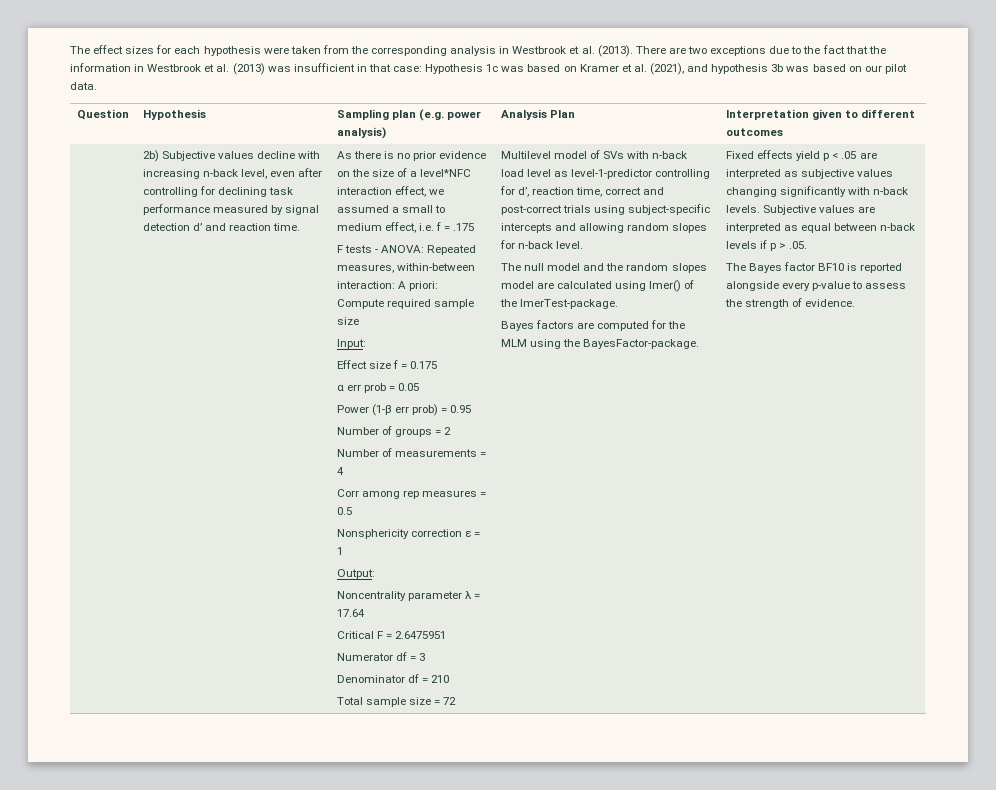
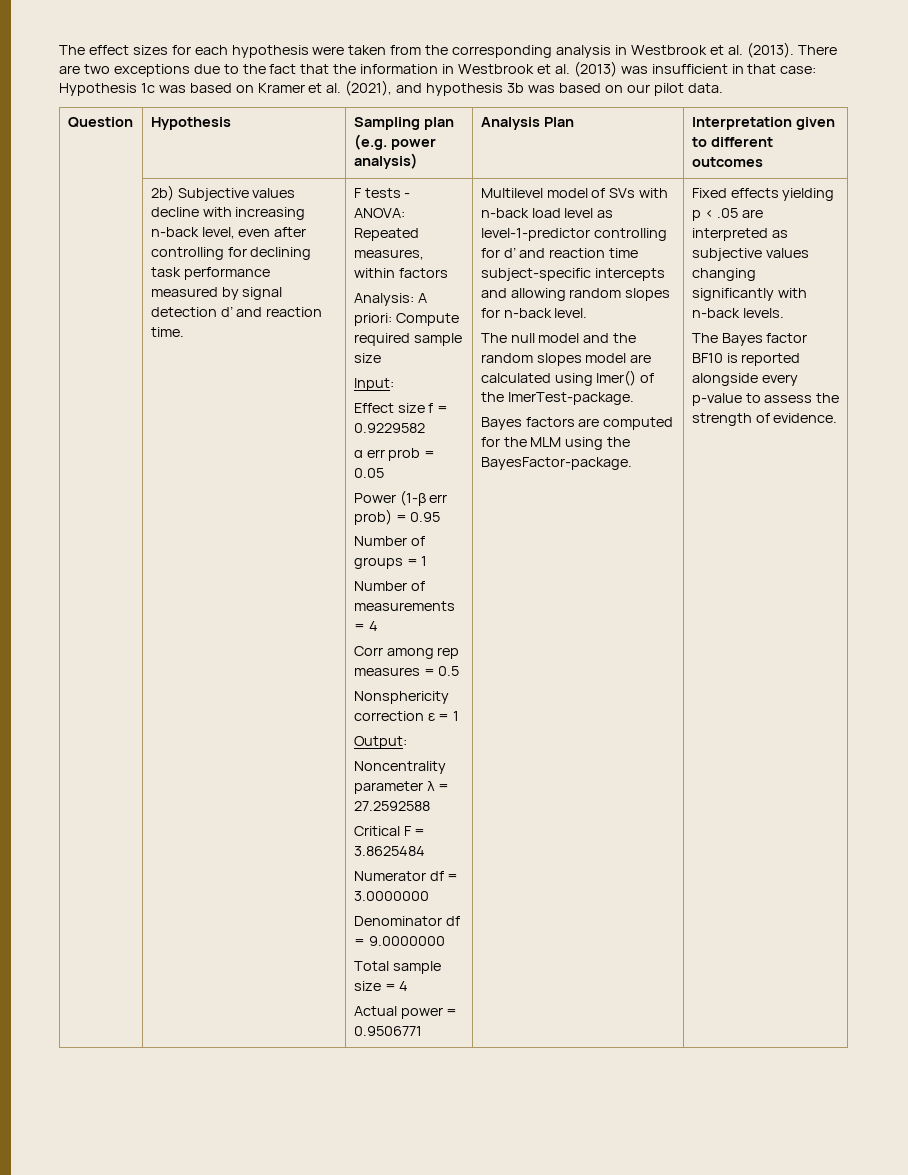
[336,151,487,161] [336,168,472,177] [336,186,445,197] [336,205,446,213] [336,222,475,233] As there is no prior evidence on the size of a level*NFC interaction effect, we assumed a small to medium effect, i.e. f = .175 // -> (184, 332) none
[396,263,475,271] [336,281,395,289] within-between interaction: -> [353,268,448,278] [353,293,414,306] within factors // Analysis:
[410,361,438,369] 0.175 -> [353,423,425,433] 0.9229582
[444,427,452,435] 2 -> [421,556,428,566] 1
[336,609,365,617] 17.64 -> [353,801,430,811] 27.2592588
[395,631,447,639] 2.6475951 -> [353,846,425,856] 3.8625484
[419,653,426,661] 3 -> [353,891,429,901] 3.0000000
[431,675,450,683] 210 -> [368,936,445,946] 9.0000000
[443,697,457,705] 72 -> [399,981,409,991] [353,1006,458,1019] [353,1026,422,1036] 4 // Actual power = 0.9506771
[517,187,665,197] [500,205,626,215] d’, reaction time, correct and post-correct trials using -> [503,247,639,258] d’ and reaction time
[796,151,821,161] yield -> [782,188,835,201] yielding
[762,205,876,215] [725,223,916,233] [725,240,808,251] Subjective values are interpreted as equal between n-back levels if p > .05. -> (784, 313) none

